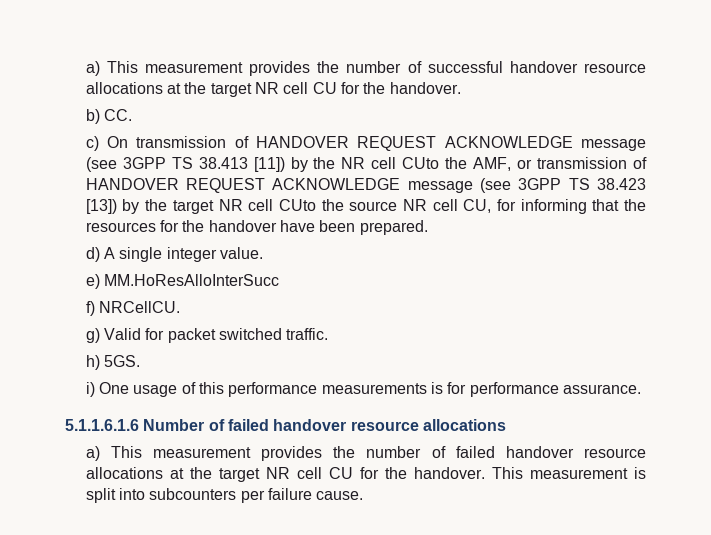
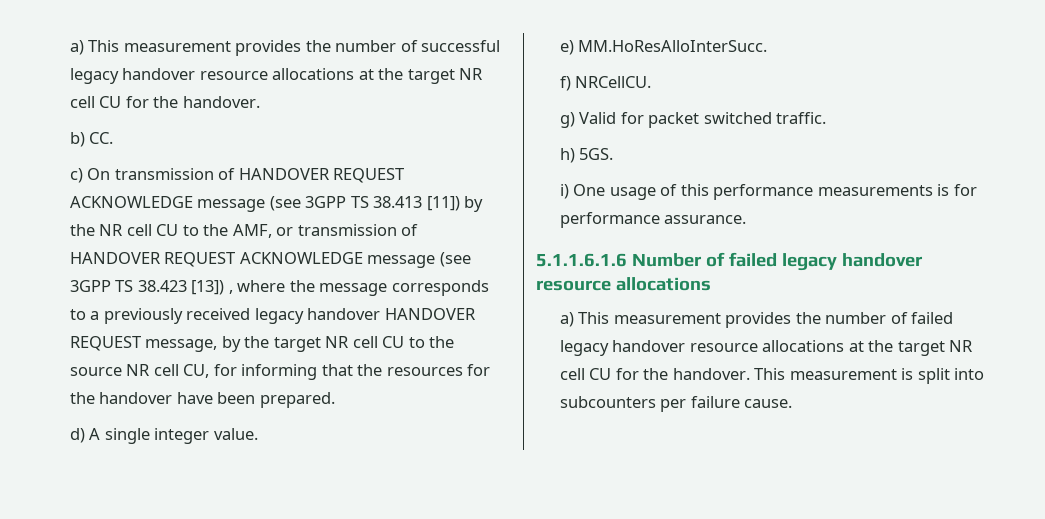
(503, 67) none -> [70,68,120,84] legacy
[402,157,440,169] CUto -> [156,224,199,236] CU to
(117, 206) none -> [228,280,489,296] [70,308,476,324] [70,336,218,352] , where the message corresponds to a previously received legacy handover HANDOVER REQUEST message,
[278,199,316,211] CUto -> [382,336,425,348] CU to
[104,274,280,286] MM.HoResAlloInterSucc -> [578,40,768,52] MM.HoResAlloInterSucc.
(269, 425) none -> [781,253,837,271] legacy
(495, 452) none -> [560,340,610,356] legacy

